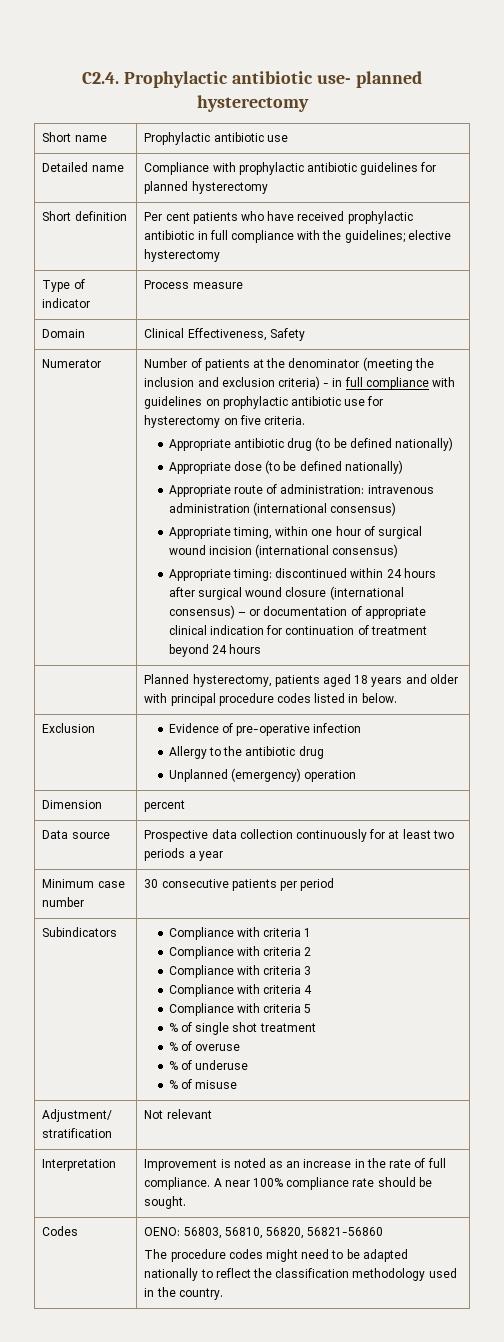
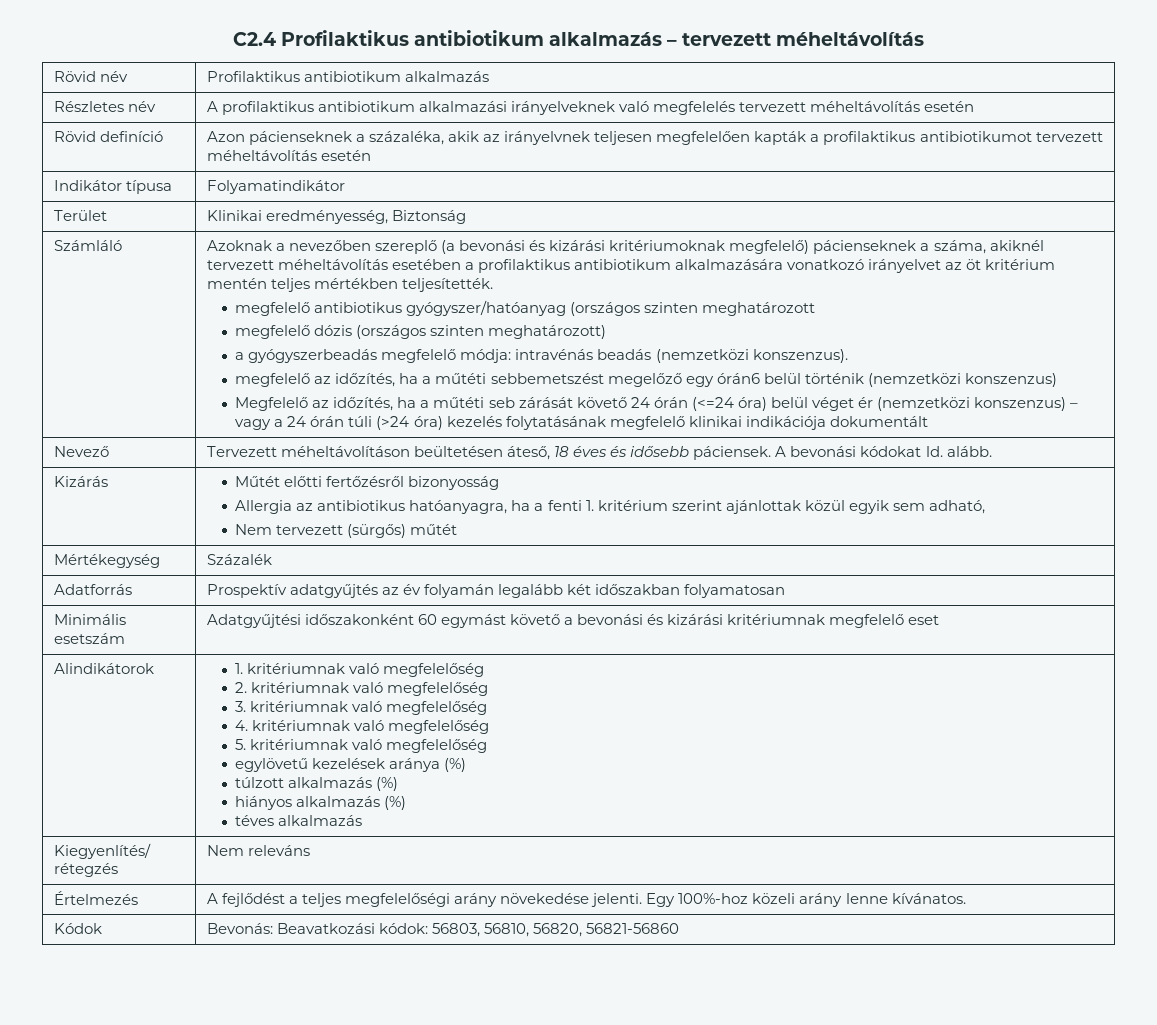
[82,71,422,88] [196,95,309,112] [42,132,107,142] [144,132,288,145] [42,162,124,172] [144,162,437,175] [144,181,268,194] [42,211,127,221] [144,211,413,224] [144,230,451,243] [144,249,221,262] [42,279,85,292] [42,298,91,308] [144,280,243,289] [42,329,86,338] [144,328,305,341] [42,359,102,368] [144,357,434,371] [144,376,456,390] [144,396,384,409] [144,415,305,428] [168,437,454,451] [168,460,403,474] [168,484,434,497] [168,502,397,516] [168,526,423,539] [168,544,399,558] [168,568,436,581] [168,586,404,600] [168,605,426,619] [168,625,427,635] [168,644,262,657] [144,674,458,687] [144,693,397,706] [42,723,96,733] [168,723,362,736] [168,746,324,759] [168,768,357,782] [42,800,103,809] [144,800,186,812] [42,830,110,839] [144,829,454,842] [144,848,223,861] [42,879,125,888] [42,897,85,907] [144,878,335,891] [42,927,118,937] [168,927,312,940] [168,946,312,959] [168,965,312,978] [168,984,313,997] [168,1003,312,1016] [168,1022,316,1035] [168,1041,241,1051] [168,1060,249,1070] [168,1079,238,1089] [42,1109,113,1122] [42,1128,113,1138] [144,1109,212,1119] [42,1159,117,1171] [144,1158,446,1171] [144,1177,432,1190] [144,1196,187,1209] [42,1226,79,1236] [144,1227,384,1239] [144,1249,408,1262] [144,1268,457,1281] [144,1287,223,1300] C2.4. Prophylactic antibiotic use- planned hysterectomy // Short name | Prophylactic antibiotic use // Detailed name | Compliance with prophylactic antibiotic guidelines for planned hysterectomy // Short definition | Per cent patients who have received prophylactic antibiotic in full compliance with the guidelines; elective hysterectomy // Type of indicator | Process measure // Domain | Clinical Effectiveness, Safety // Numerator | Number of patients at the denominator (meeting the inclusion and exclusion criteria) - in full compliance with guidelines on prophylactic antibiotic use for hysterectomy on five criteria. // Appropriate antibiotic drug (to be defined nationally) // Appropriate dose (to be defined nationally) // Appropriate route of administration: intravenous administration (international consensus) // Appropriate timing, within one hour of surgical wound incision (international consensus) // Appropriate timing: discontinued within 24 hours after surgical wound closure (international consensus) – or documentation of appropriate clinical indication for continuation of treatment beyond 24 hours // | Planned hysterectomy, patients aged 18 years and older with principal procedure codes listed in below. // Exclusion | Evidence of pre-operative infection // Allergy to the antibiotic drug // Unplanned (emergency) operation // Dimension | percent // Data source | Prospective data collection continuously for at least two periods a year // Minimum case number | 30 consecutive patients per period // Subindicators | Compliance with criteria 1 // Compliance with criteria 2 // Compliance with criteria 3 // Compliance with criteria 4 // Compliance with criteria 5 // % of single shot treatment // % of overuse // % of underuse // % of misuse // Adjustment/ stratification | Not relevant // Interpretation | Improvement is noted as an increase in the rate of full compliance. A near 100% compliance rate should be sought. // Codes | OENO: 56803, 56810, 56820, 56821-56860 // The procedure codes might need to be adapted nationally to reflect the classification methodology used in the country. -> [232,30,925,46] [53,71,128,82] [206,71,489,82] [53,101,156,112] [206,101,975,115] [53,131,163,142] [206,131,1103,145] [206,150,371,161] [53,180,172,194] [206,180,345,194] [53,210,107,221] [206,210,466,224] [53,240,122,251] [206,240,1044,254] [206,259,1056,273] [206,278,494,292] [235,300,816,316] [235,325,607,339] [235,349,848,363] [235,373,1057,387] [235,397,1079,411] [235,416,928,430] [53,446,109,457] [206,446,992,460] [53,476,108,487] [235,476,500,490] [235,500,985,514] [235,524,458,538] [53,554,160,568] [206,554,272,565] [53,584,132,595] [206,584,786,598] [53,614,126,625] [53,633,125,644] [206,614,940,628] [53,663,154,674] [235,663,485,677] [235,682,489,696] [235,701,488,715] [235,720,490,734] [235,739,488,753] [235,758,467,772] [235,777,399,791] [235,796,407,810] [235,815,363,826] [53,843,151,859] [53,863,118,877] [206,845,310,856] [53,891,138,905] [206,893,966,907] [53,923,102,934] [206,923,680,937] C2.4 Profilaktikus antibiotikum alkalmazás – tervezett méheltávolítás // Rövid név | Profilaktikus antibiotikum alkalmazás // Részletes név | A profilaktikus antibiotikum alkalmazási irányelveknek való megfelelés tervezett méheltávolítás esetén // Rövid definíció | Azon pácienseknek a százaléka, akik az irányelvnek teljesen megfelelően kapták a profilaktikus antibiotikumot tervezett méheltávolítás esetén // Indikátor típusa | Folyamatindikátor // Terület | Klinikai eredményesség, Biztonság // Számláló | Azoknak a nevezőben szereplő (a bevonási és kizárási kritériumoknak megfelelő) pácienseknek a száma, akiknél tervezett méheltávolítás esetében a profilaktikus antibiotikum alkalmazására vonatkozó irányelvet az öt kritérium mentén teljes mértékben teljesítették. // megfelelő antibiotikus gyógyszer/hatóanyag (országos szinten meghatározott // megfelelő dózis (országos szinten meghatározott) // a gyógyszerbeadás megfelelő módja: intravénás beadás (nemzetközi konszenzus). // megfelelő az időzítés, ha a műtéti sebbemetszést megelőző egy órán6 belül történik (nemzetközi konszenzus) // Megfelelő az időzítés, ha a műtéti seb zárását követő 24 órán (<=24 óra) belül véget ér (nemzetközi konszenzus) – vagy a 24 órán túli (>24 óra) kezelés folytatásának megfelelő klinikai indikációja dokumentált // Nevező | Tervezett méheltávolításon beültetésen áteső, 18 éves és idősebb páciensek. A bevonási kódokat ld. alább. // Kizárás | Műtét előtti fertőzésről bizonyosság // Allergia az antibiotikus hatóanyagra, ha a fenti 1. kritérium szerint ajánlottak közül egyik sem adható, // Nem tervezett (sürgős) műtét // Mértékegység | Százalék // Adatforrás | Prospektív adatgyűjtés az év folyamán legalább két időszakban folyamatosan // Minimális esetszám | Adatgyűjtési időszakonként 60 egymást követő a bevonási és kizárási kritériumnak megfelelő eset // Alindikátorok | 1. kritériumnak való megfelelőség // 2. kritériumnak való megfelelőség // 3. kritériumnak való megfelelőség // 4. kritériumnak való megfelelőség // 5. kritériumnak való megfelelőség // egylövetű kezelések aránya (%) // túlzott alkalmazás (%) // hiányos alkalmazás (%) // téves alkalmazás // Kiegyenlítés/ rétegzés | Nem releváns // Értelmezés | A fejlődést a teljes megfelelőségi arány növekedése jelenti. Egy 100%-hoz közeli arány lenne kívánatos. // Kódok | Bevonás: Beavatkozási kódok: 56803, 56810, 56820, 56821-56860

